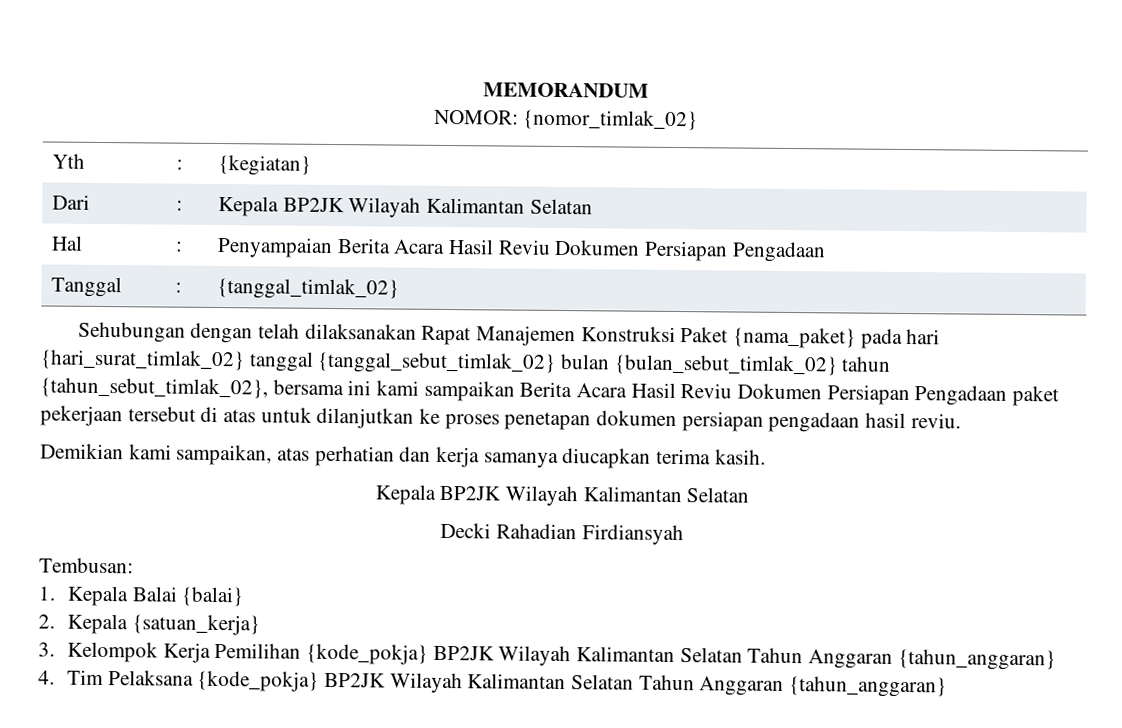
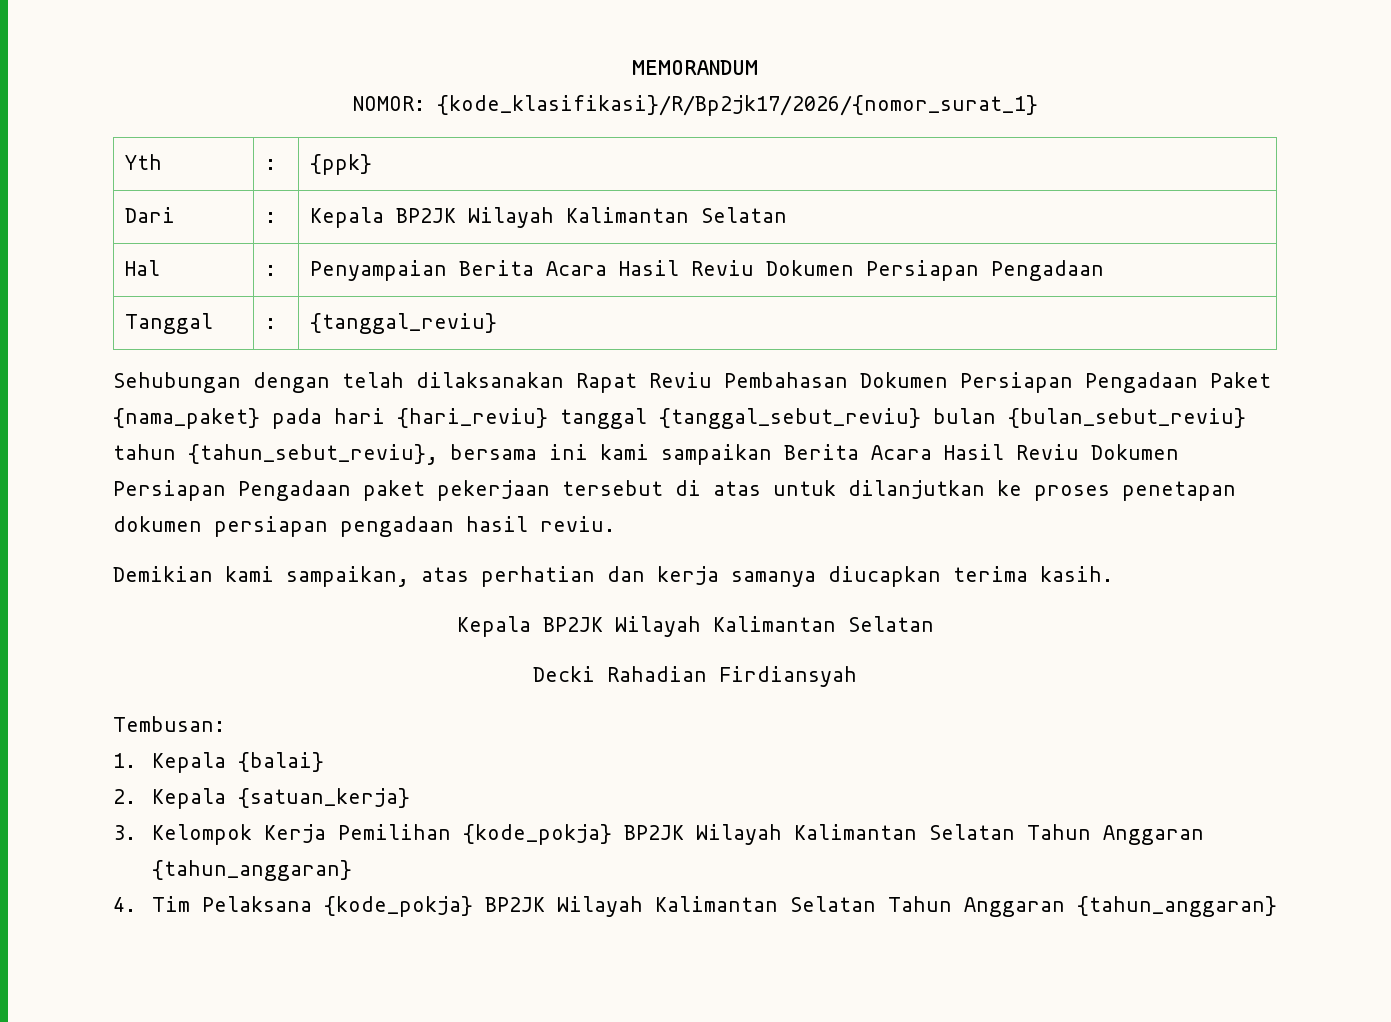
[523,109,699,131] {nomor_timlak_02} -> [436,95,1038,116] {kode_klasifikasi}/R/Bp2jk17/2026/{nomor_surat_1}
[218,155,312,176] {kegiatan} -> [310,154,373,175] {ppk}
[217,278,400,300] {tanggal_timlak_02} -> [310,313,498,334] {tanggal_reviu}
[476,325,941,349] [40,349,892,376] [40,377,268,399] Manajemen Konstruksi Paket {nama_paket} pada hari {hari_surat_timlak_02} tanggal {tanggal_sebut_timlak_02} bulan {bulan_sebut_timlak_02} tahun {tahun_sebut_timlak_02}, -> [649,372,1271,393] [113,408,1246,429] [113,444,438,465] Reviu Pembahasan Dokumen Persiapan Pengadaan Paket {nama_paket} pada hari {hari_reviu} tanggal {tanggal_sebut_reviu} bulan {bulan_sebut_reviu} tahun {tahun_sebut_reviu},
[131,586,178,602] Balai -> (226, 762) none

